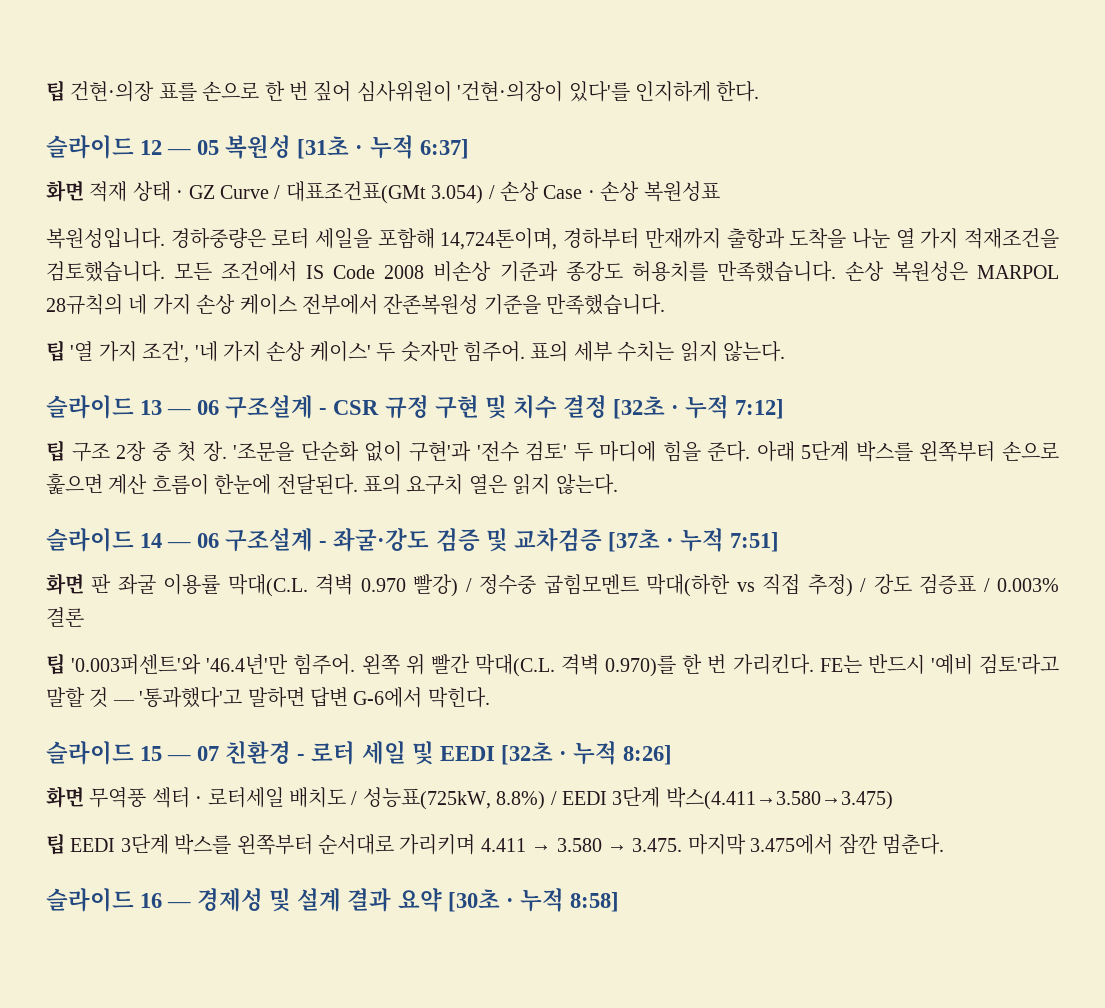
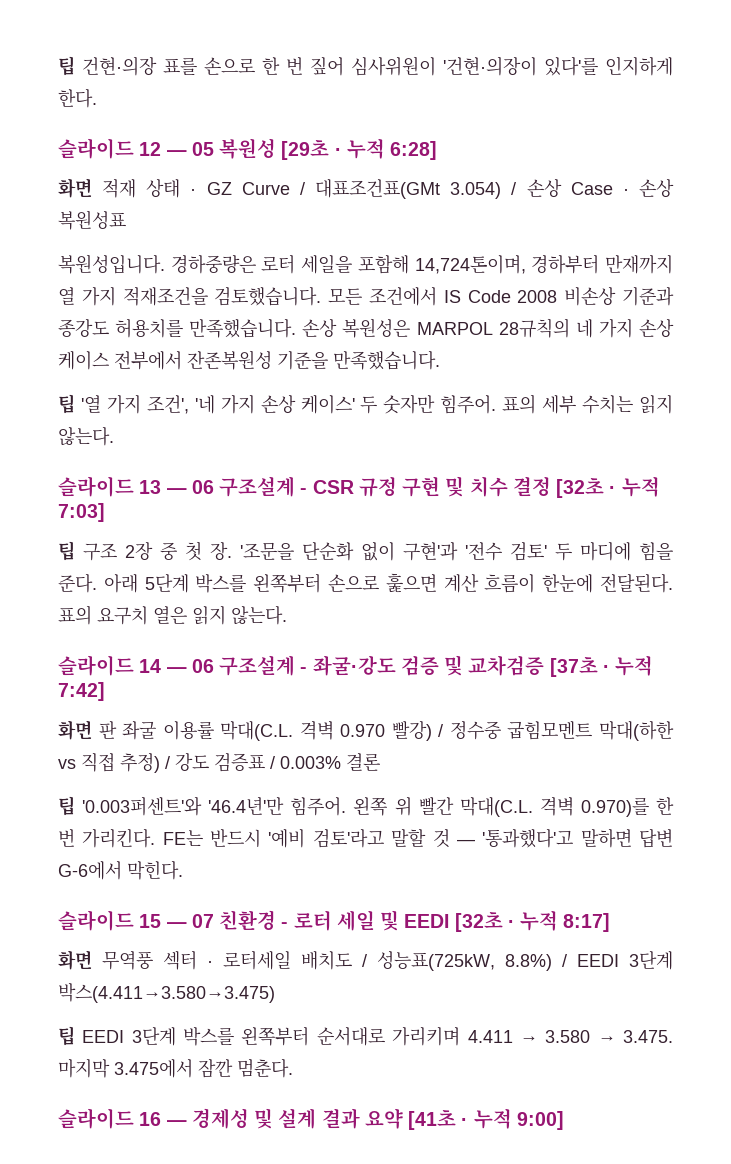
[297,135,469,159] [31초 · 누적 6:37] -> [281,138,438,160] [29초 · 누적 6:28]
[726,228,890,249] 출항과 도착을 나눈 -> (673, 264) none
[735,399,785,419] 7:12] -> [58,503,105,522] 7:03]
[729,532,779,552] 7:51] -> [58,682,105,701] 7:42]
[622,745,672,765] 8:26] -> [563,913,611,932] 8:17]
[447,888,619,912] [30초 · 누적 8:58] -> [408,1108,564,1130] [41초 · 누적 9:00]

